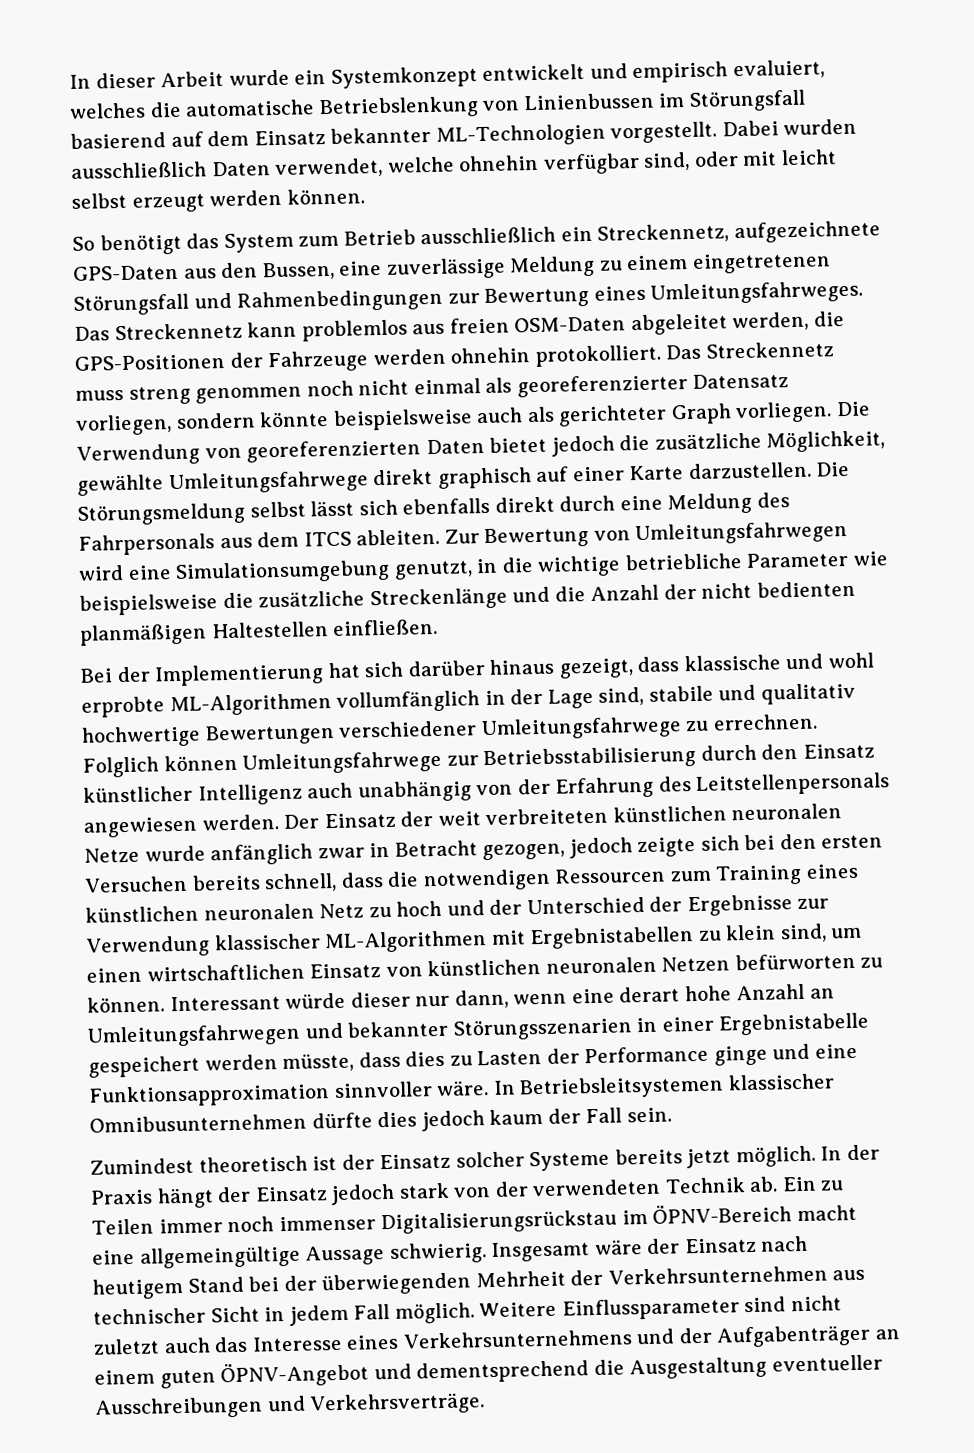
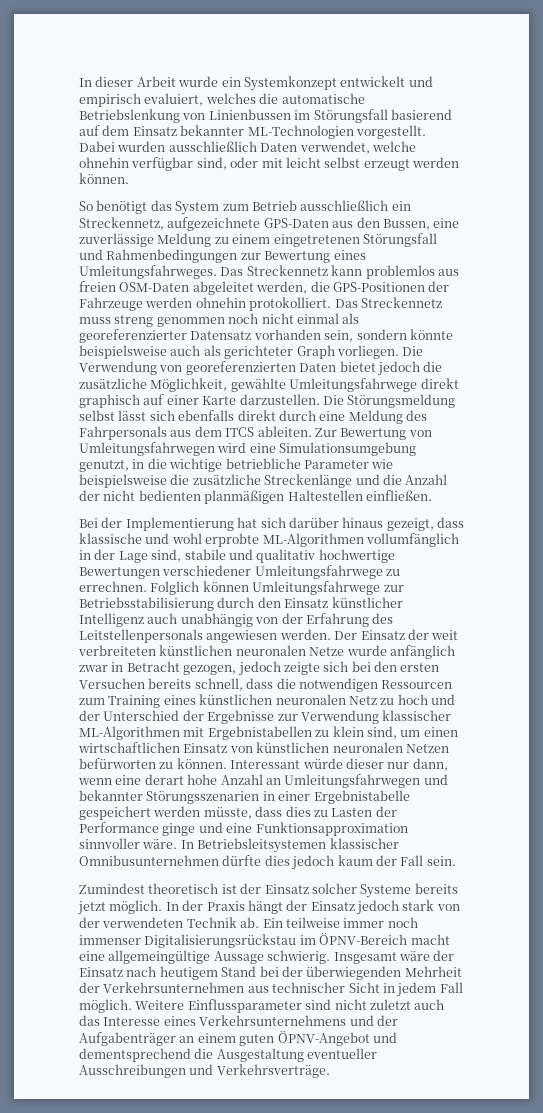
[75,414,172,436] vorliegen, -> [253,329,354,342] vorhanden sein,
[820,1180,845,1191] [91,1218,154,1235] zu Teilen -> [285,917,340,928] teilweise

